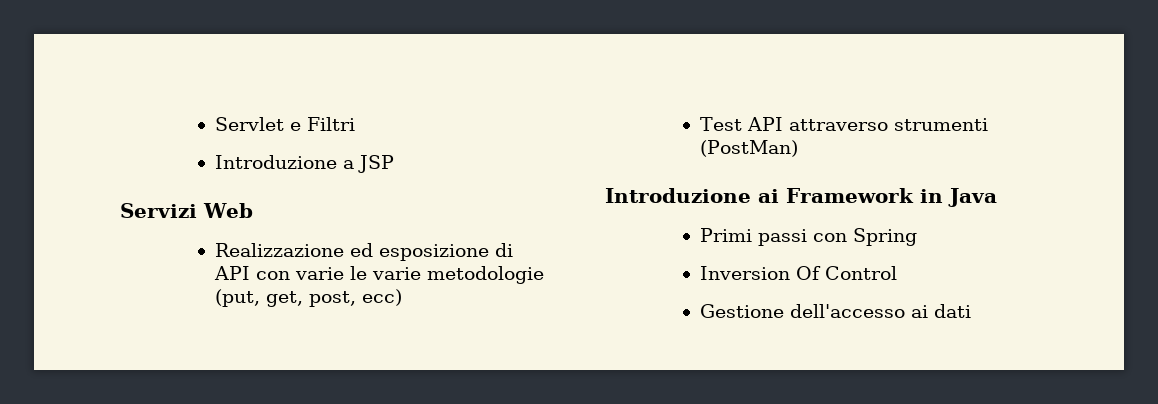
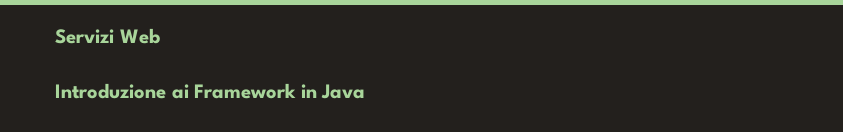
[214,117,355,131] [214,155,394,173] [120,203,253,218] [214,243,513,261] [213,266,544,284] [214,289,402,307] [699,117,988,131] [699,140,798,157] Servlet e Filtri // Introduzione a JSP // Servizi Web // Realizzazione ed esposizione di API con varie le varie metodologie (put, get, post, ecc) // Test API attraverso strumenti (PostMan) -> [55,28,160,44] Servizi Web
[699,228,917,246] [699,266,897,280] [699,304,971,318] // Primi passi con Spring // Inversion Of Control // Gestione dell'accesso ai dati -> (366, 91) none

